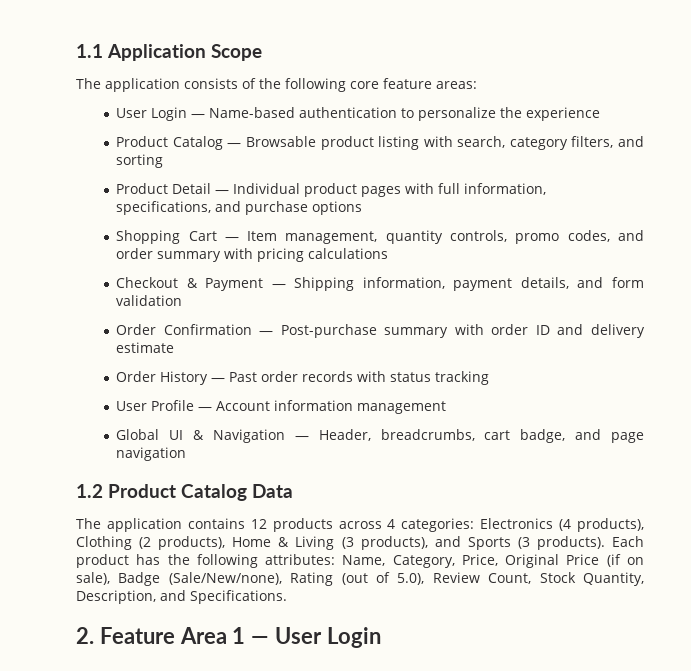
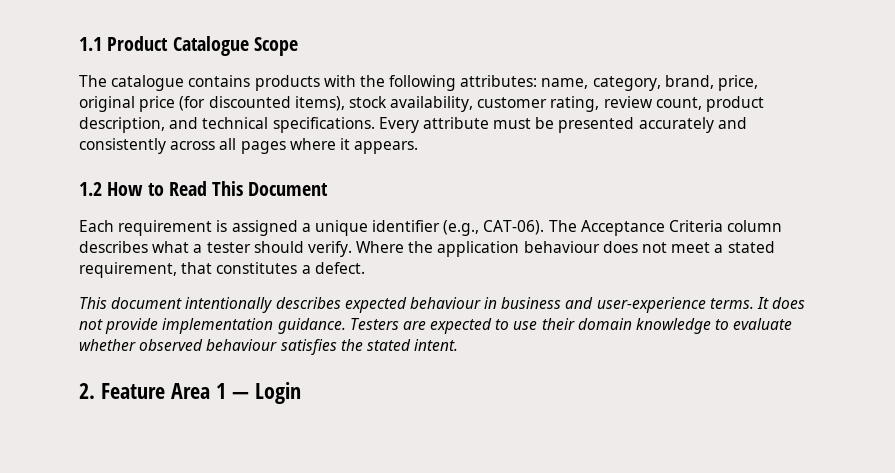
[107,44,206,61] Application -> [107,36,249,56] Product Catalogue
[105,78,477,92] [116,107,601,121] [116,136,644,150] [116,154,164,168] [116,183,547,197] [116,201,363,215] [116,230,645,244] [116,248,389,262] [116,277,644,291] [116,295,183,306] [116,324,645,338] [116,342,175,353] [116,371,490,385] [116,400,447,414] [116,429,644,443] [116,447,187,461] [76,484,293,501] [76,518,644,532] [76,536,644,550] [76,554,644,568] [76,572,644,586] [76,590,287,604] application consists of the following core feature areas: // User Login — Name-based authentication to personalize the experience // Product Catalog — Browsable product listing with search, category filters, and sorting // Product Detail — Individual product pages with full information, specifications, and purchase options // Shopping Cart — Item management, quantity controls, promo codes, and order summary with pricing calculations // Checkout & Payment — Shipping information, payment details, and form validation // Order Confirmation — Post-purchase summary with order ID and delivery estimate // Order History — Past order records with status tracking // User Profile — Account information management // Global UI & Navigation — Header, breadcrumbs, cart badge, and page navigation // 1.2 Product Catalog Data // The application contains 12 products across 4 categories: Electronics (4 products), Clothing (2 products), Home & Living (3 products), and Sports (3 products). Each product has the following attributes: Name, Category, Price, Original Price (if on sale), Badge (Sale/New/none), Rating (out of 5.0), Review Count, Stock Quantity, Description, and Specifications. -> [111,75,759,91] [79,96,765,112] [79,117,747,133] [79,138,419,154] [79,181,329,196] [79,220,783,236] [79,241,775,257] [79,262,365,278] [79,297,806,313] [79,318,793,334] [79,339,459,355] catalogue contains products with the following attributes: name, category, brand, price, original price (for discounted items), stock availability, customer rating, review count, product description, and technical specifications. Every attribute must be presented accurately and consistently across all pages where it appears. // 1.2 How to Read This Document // Each requirement is assigned a unique identifier (e.g., CAT-06). The Acceptance Criteria column describes what a tester should verify. Where the application behaviour does not meet a stated requirement, that constitutes a defect. // This document intentionally describes expected behaviour in business and user-experience terms. It does not provide implementation guidance. Testers are expected to use their domain knowledge to evaluate whether observed behaviour satisfies the stated intent.
[275,627,323,644] User -> (249, 395) none

